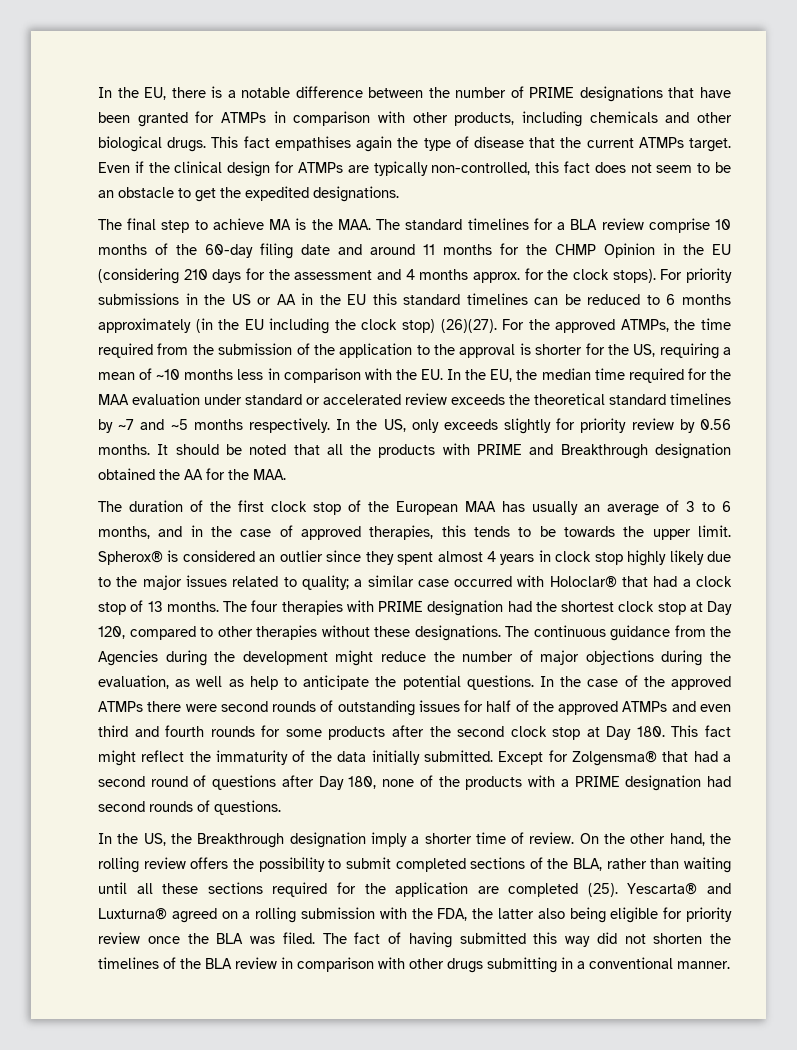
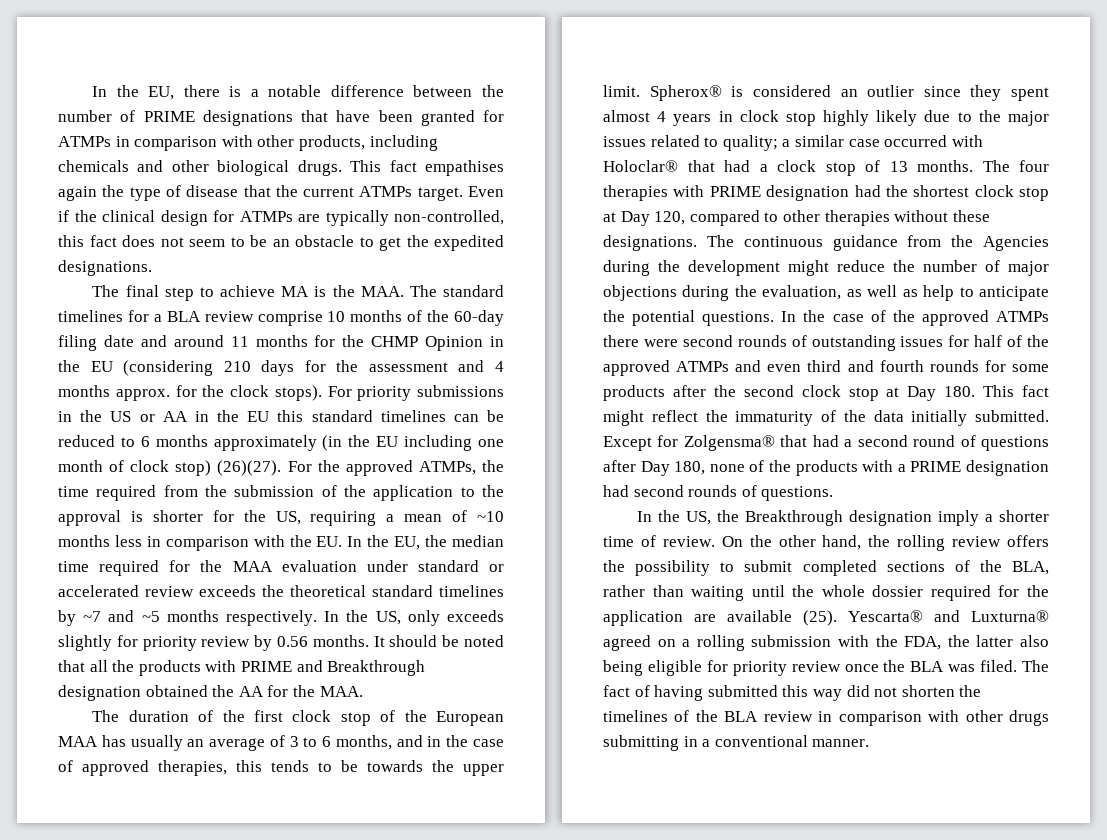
[334,319,356,330] the -> [478,439,505,447] [58,460,125,472] one month of
[136,882,263,894] all these sections -> [792,585,924,597] the whole dossier
[508,883,579,897] completed -> [727,610,792,622] available

